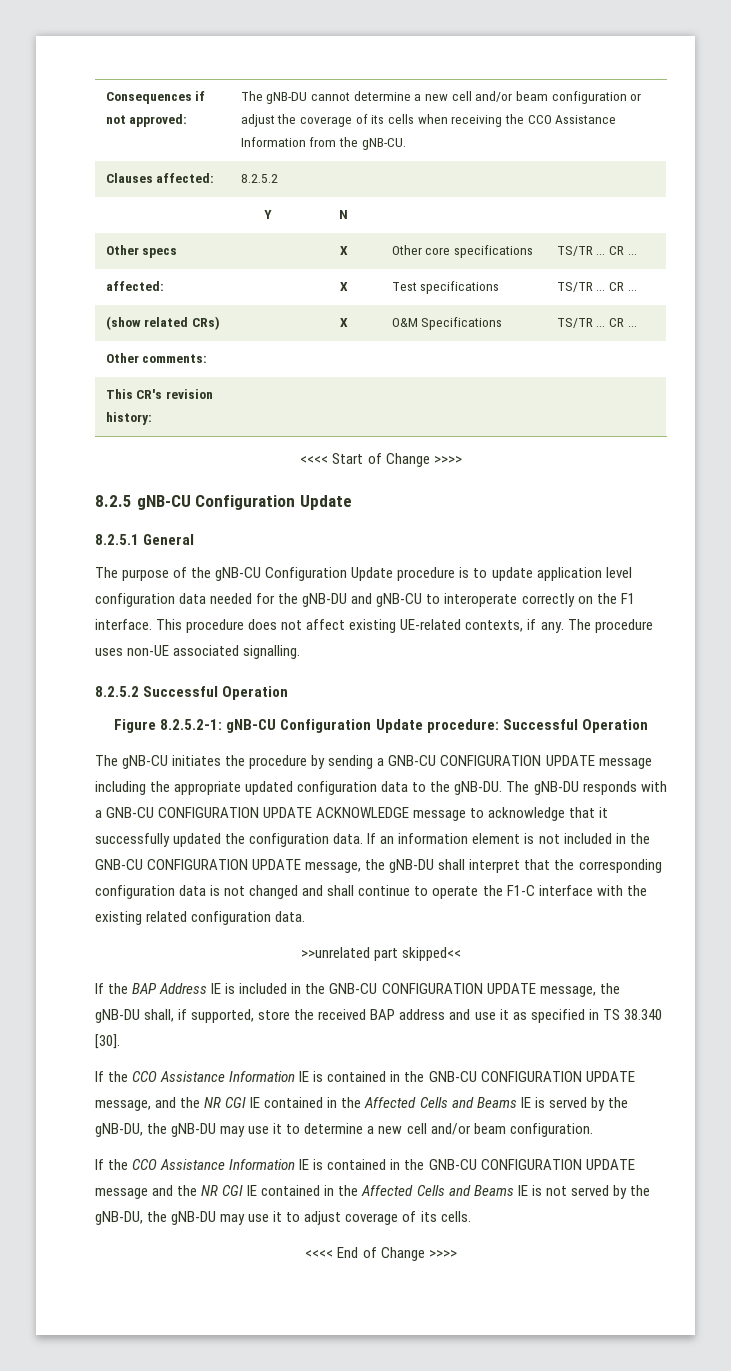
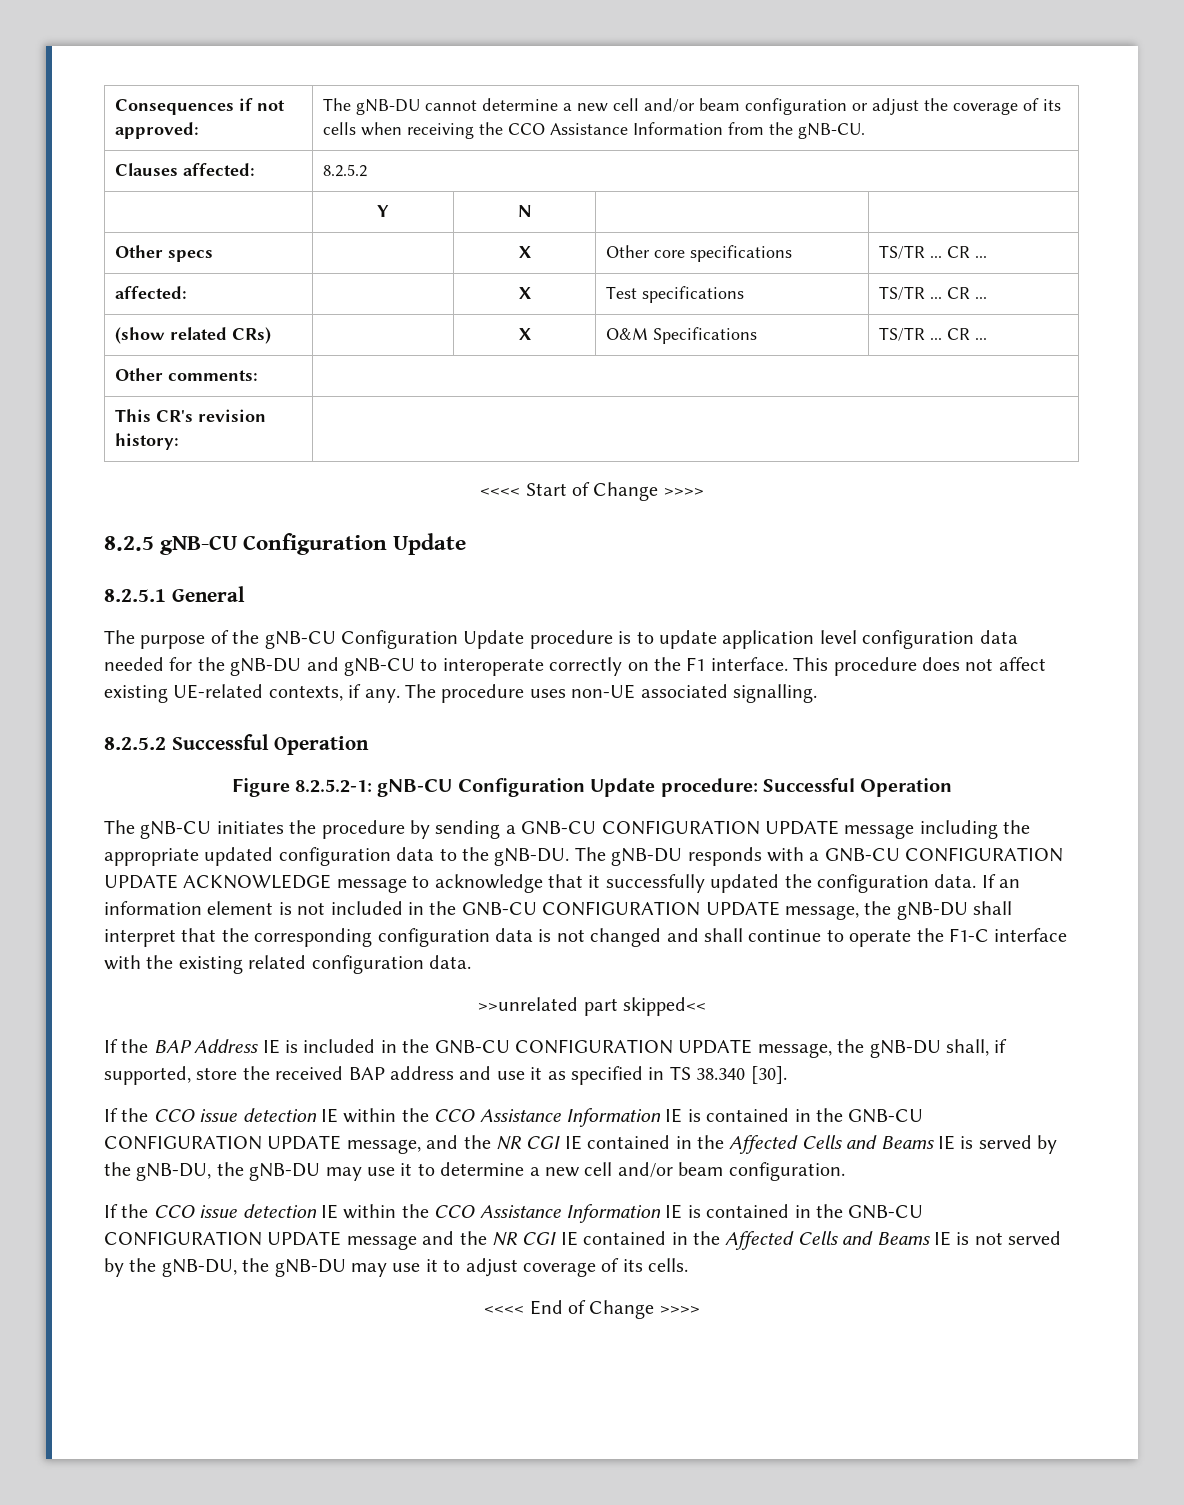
(158, 1076) none -> [199,1108,476,1123] issue detection IE within the CCO
(158, 1164) none -> [199,1204,476,1219] issue detection IE within the CCO

